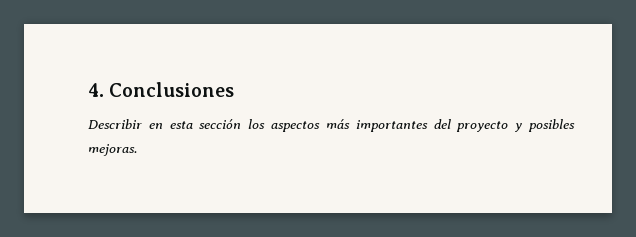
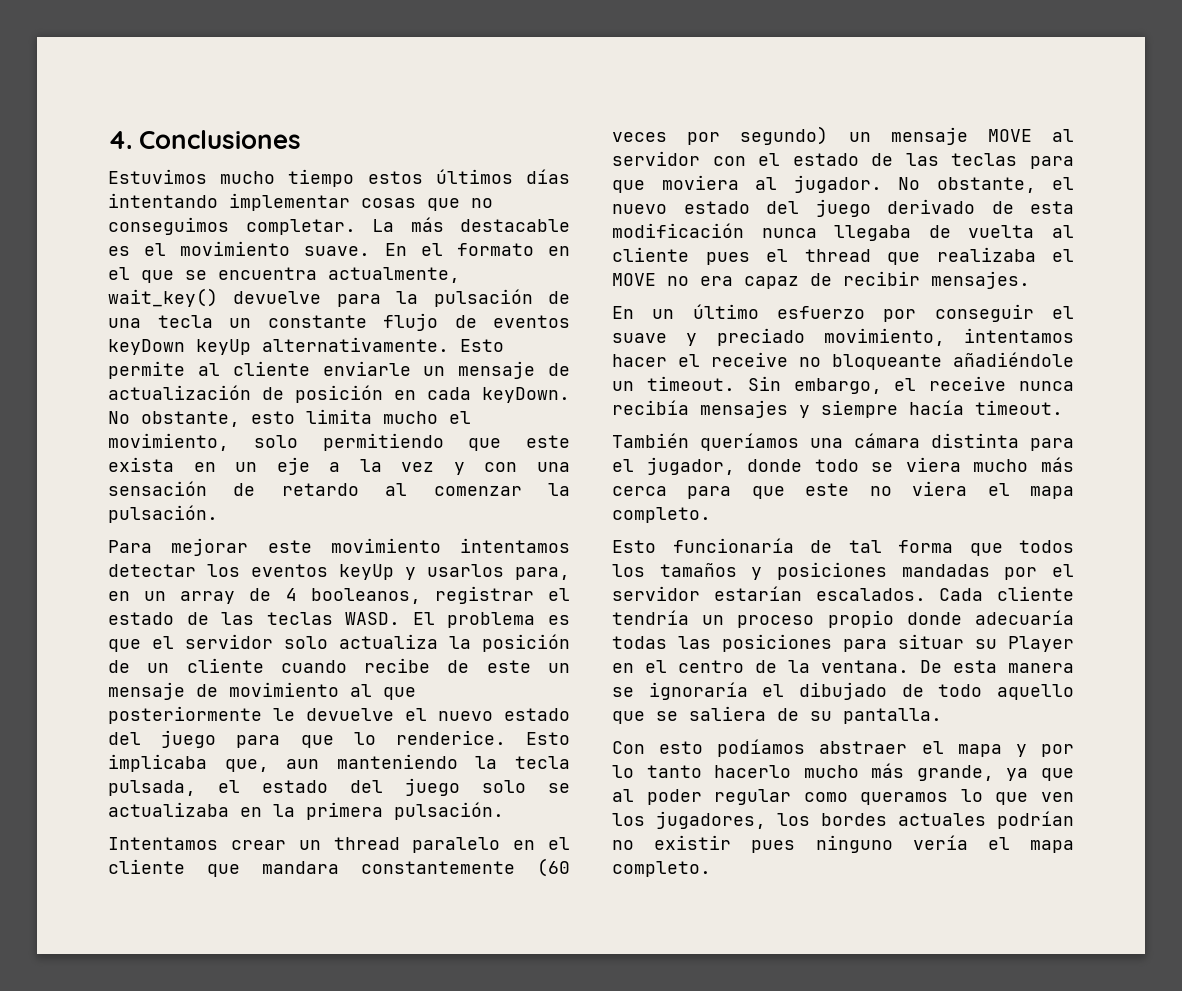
[88,119,575,132] [88,144,137,156] Describir en esta sección los aspectos más importantes del proyecto y posibles mejoras. -> [108,169,570,187] [108,193,493,211] [108,217,570,235] [108,241,571,256] [108,267,460,283] [108,288,570,307] [108,313,570,331] [108,337,504,355] [108,361,570,379] [108,385,570,403] [108,409,471,427] [108,433,570,451] [108,457,570,475] [108,481,570,496] [108,505,218,523] [108,538,570,556] [108,564,570,580] [108,586,570,604] [108,612,570,628] [108,634,570,652] [108,658,570,673] [108,682,416,700] [108,706,570,724] [108,730,570,748] [108,754,570,772] [108,778,570,796] [108,802,504,820] [108,837,570,853] [108,858,570,877] [612,126,1074,145] [612,151,1074,169] [612,175,1074,193] [612,199,1074,217] [612,223,1074,241] [612,247,1074,265] [612,271,1030,289] [612,304,1074,322] [612,328,1074,346] [612,352,1074,370] [612,376,1074,394] [612,400,1063,418] [612,433,1074,451] [612,457,1074,475] [612,481,1074,499] [612,507,711,523] [612,538,1074,556] [612,562,1074,580] [612,586,1074,601] [612,610,1074,628] [612,634,1074,652] [612,660,1074,673] [612,682,1074,700] [612,706,942,724] [612,739,1074,757] [612,763,1074,781] [612,789,1074,805] [612,811,1074,829] [612,835,1074,853] [612,861,711,877] Estuvimos mucho tiempo estos últimos días intentando implementar cosas que no conseguimos completar. La más destacable es el movimiento suave. En el formato en el que se encuentra actualmente, wait_key() devuelve para la pulsación de una tecla un constante flujo de eventos keyDown keyUp alternativamente. Esto permite al cliente enviarle un mensaje de actualización de posición en cada keyDown. No obstante, esto limita mucho el movimiento, solo permitiendo que este exista en un eje a la vez y con una sensación de retardo al comenzar la pulsación. // Para mejorar este movimiento intentamos detectar los eventos keyUp y usarlos para, en un array de 4 booleanos, registrar el estado de las teclas WASD. El problema es que el servidor solo actualiza la posición de un cliente cuando recibe de este un mensaje de movimiento al que posteriormente le devuelve el nuevo estado del juego para que lo renderice. Esto implicaba que, aun manteniendo la tecla pulsada, el estado del juego solo se actualizaba en la primera pulsación. // Intentamos crear un thread paralelo en el cliente que mandara constantemente (60 veces por segundo) un mensaje MOVE al servidor con el estado de las teclas para que moviera al jugador. No obstante, el nuevo estado del juego derivado de esta modificación nunca llegaba de vuelta al cliente pues el thread que realizaba el MOVE no era capaz de recibir mensajes. // En un último esfuerzo por conseguir el suave y preciado movimiento, intentamos hacer el receive no bloqueante añadiéndole un timeout. Sin embargo, el receive nunca recibía mensajes y siempre hacía timeout. // También queríamos una cámara distinta para el jugador, donde todo se viera mucho más cerca para que este no viera el mapa completo. // Esto funcionaría de tal forma que todos los tamaños y posiciones mandadas por el servidor estarían escalados. Cada cliente tendría un proceso propio donde adecuaría todas las posiciones para situar su Player en el centro de la ventana. De esta manera se ignoraría el dibujado de todo aquello que se saliera de su pantalla. // Con esto podíamos abstraer el mapa y por lo tanto hacerlo mucho más grande, ya que al poder regular como queramos lo que ven los jugadores, los bordes actuales podrían no existir pues ninguno vería el mapa completo.

